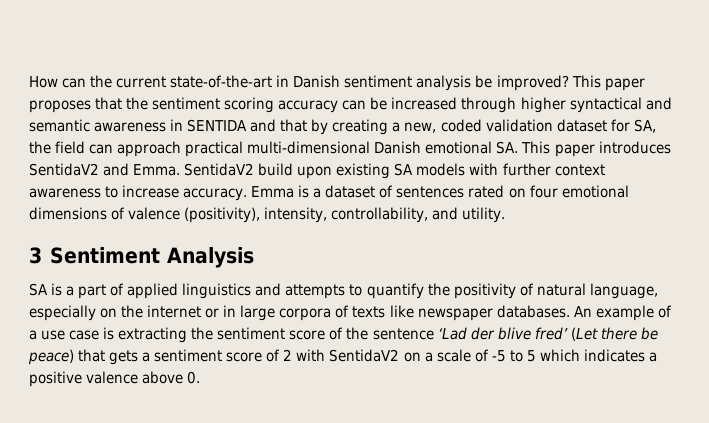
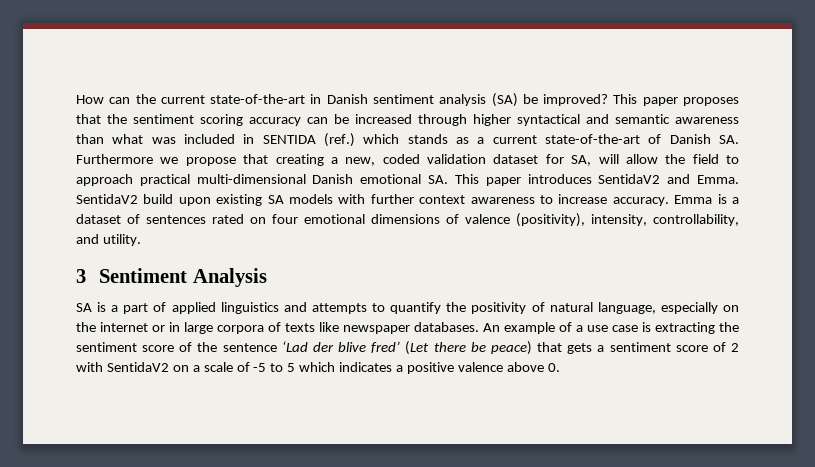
(472, 83) none -> [491,93,518,107] (SA)
[170,119,329,135] in SENTIDA and that by -> [76,133,739,147] [76,154,269,166] than what was included in SENTIDA (ref.) which stands as a current state-of-the-art of Danish SA. Furthermore we propose that
(656, 126) none -> [598,154,658,164] will allow
[89,144,114,154] can -> [726,155,739,164] to

